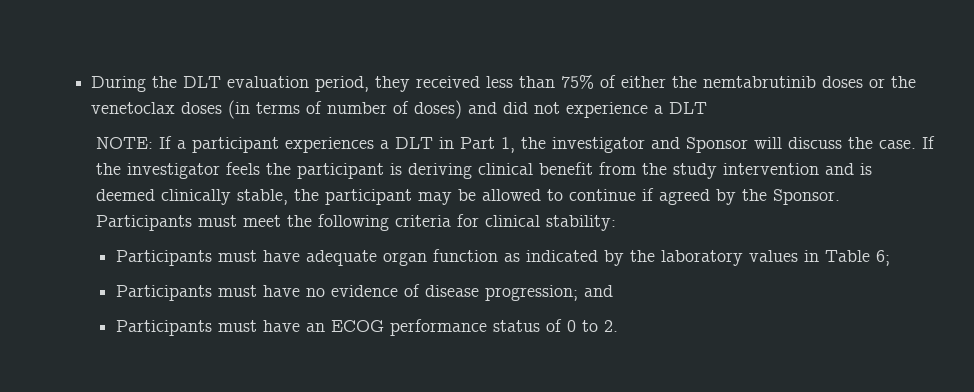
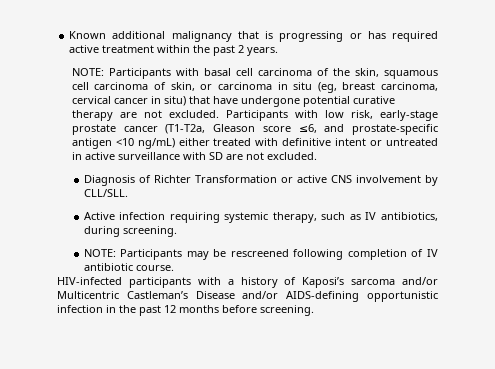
[91,74,917,92] [91,100,708,119] [96,136,936,153] [96,162,873,179] [96,188,841,205] [96,214,617,231] [115,249,890,266] [115,284,613,301] [115,319,618,336] During the DLT evaluation period, they received less than 75% of either the nemtabrutinib doses or the venetoclax doses (in terms of number of doses) and did not experience a DLT // NOTE: If a participant experiences a DLT in Part 1, the investigator and Sponsor will discuss the case. If the investigator feels the participant is deriving clinical benefit from the study intervention and is deemed clinically stable, the participant may be allowed to continue if agreed by the Sponsor. Participants must meet the following criteria for clinical stability: // Participants must have adequate organ function as indicated by the laboratory values in Table 6; // Participants must have no evidence of disease progression; and // Participants must have an ECOG performance status of 0 to 2. -> [69,31,439,42] [69,45,279,56] [71,68,439,79] [71,82,438,93] [71,96,395,107] [71,110,438,121] [71,124,438,135] [71,138,438,149] [71,152,317,160] [83,175,438,186] [83,189,128,197] [83,212,438,223] [83,226,177,237] [83,249,438,260] [83,263,174,271] [57,277,438,288] [57,291,439,302] [57,305,314,316] Known additional malignancy that is progressing or has required active treatment within the past 2 years. // NOTE: Participants with basal cell carcinoma of the skin, squamous cell carcinoma of skin, or carcinoma in situ (eg, breast carcinoma, cervical cancer in situ) that have undergone potential curative therapy are not excluded. Participants with low risk, early-stage prostate cancer (T1-T2a, Gleason score ≤6, and prostate-specific antigen <10 ng/mL) either treated with definitive intent or untreated in active surveillance with SD are not excluded. // Diagnosis of Richter Transformation or active CNS involvement by CLL/SLL. // Active infection requiring systemic therapy, such as IV antibiotics, during screening. // NOTE: Participants may be rescreened following completion of IV antibiotic course. // HIV-infected participants with a history of Kaposi’s sarcoma and/or Multicentric Castleman’s Disease and/or AIDS-defining opportunistic infection in the past 12 months before screening.

